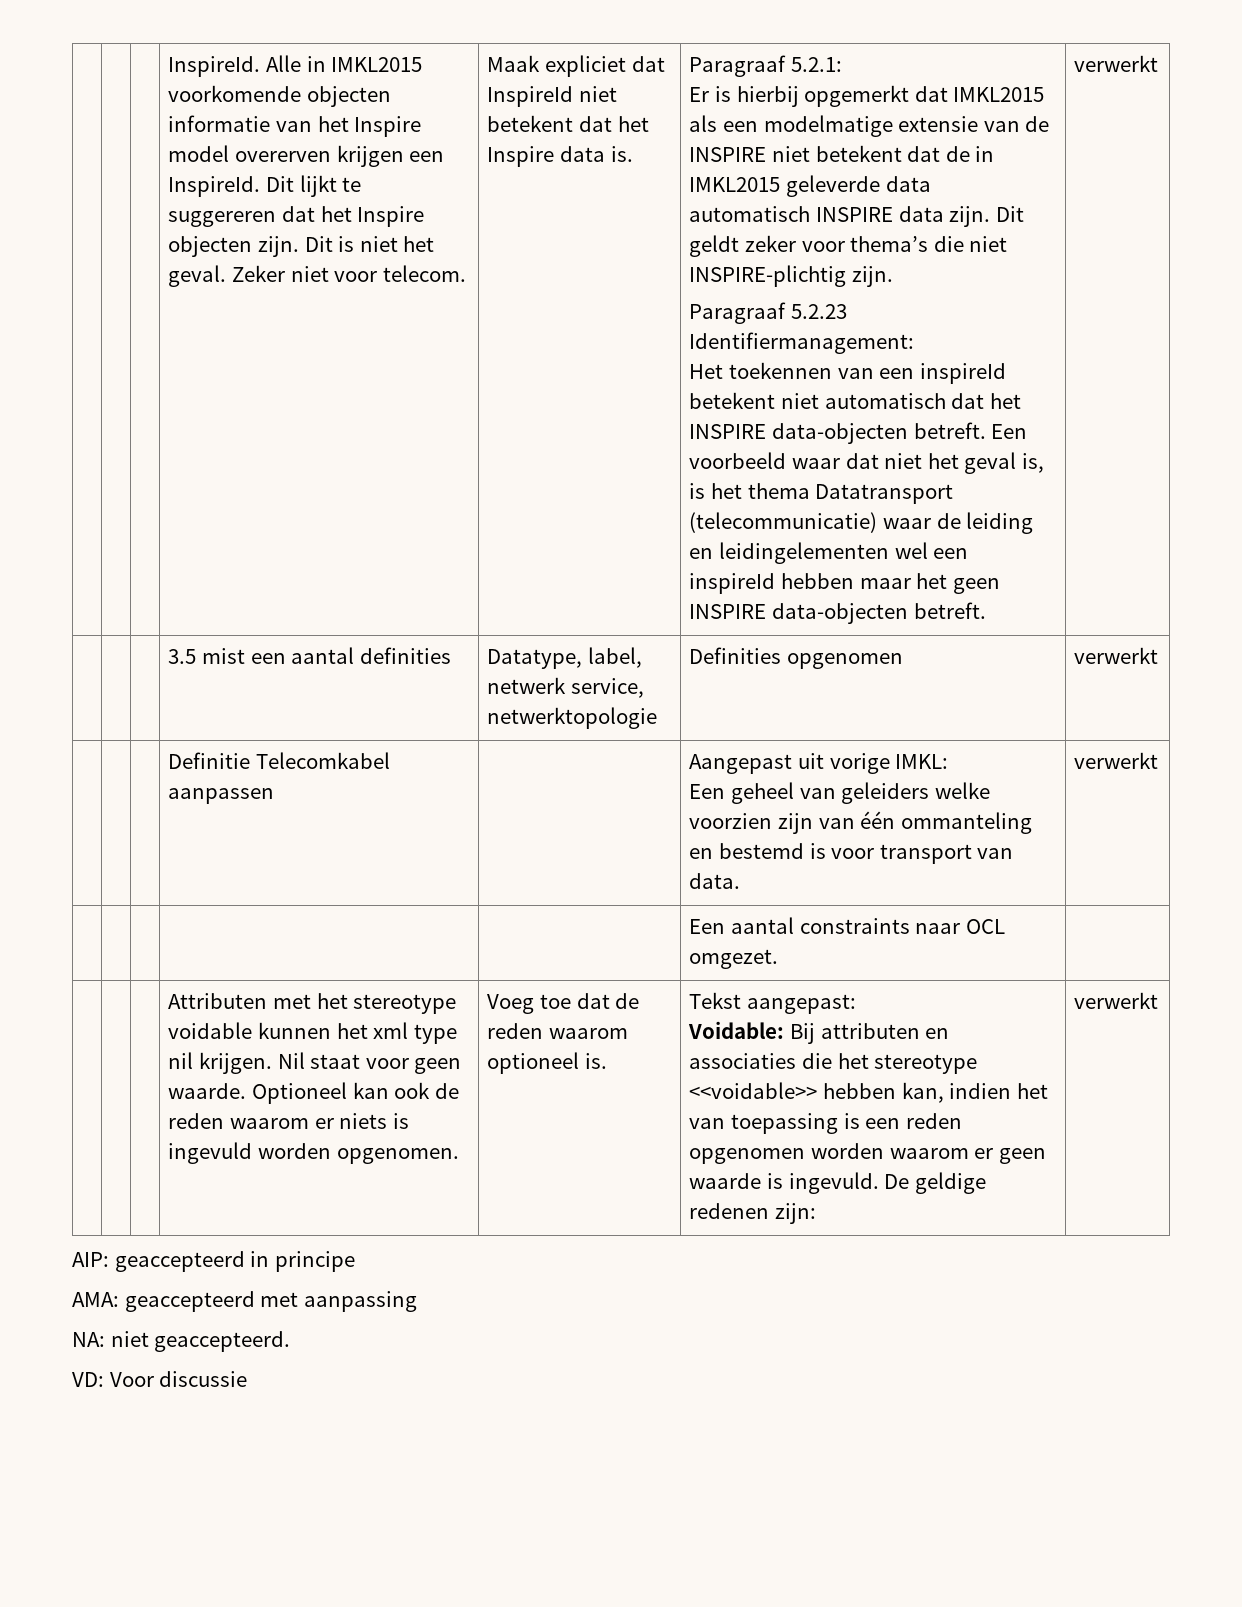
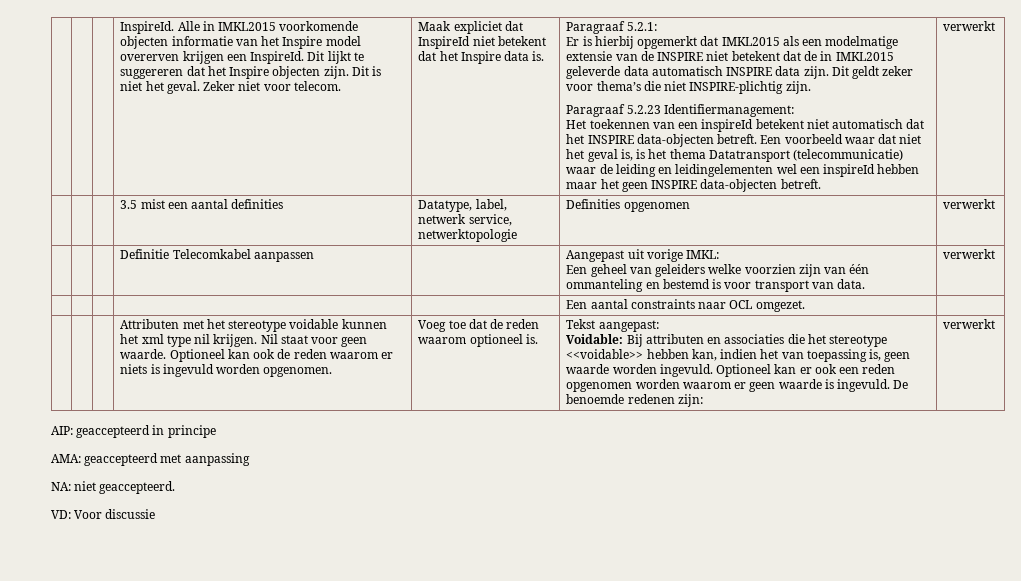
[843,1113,860,1129] is -> [869,349,911,362] [566,364,837,377] is, geen waarde worden ingevuld. Optioneel kan er ook
[914,1172,986,1194] geldige -> [566,394,625,404] benoemde

